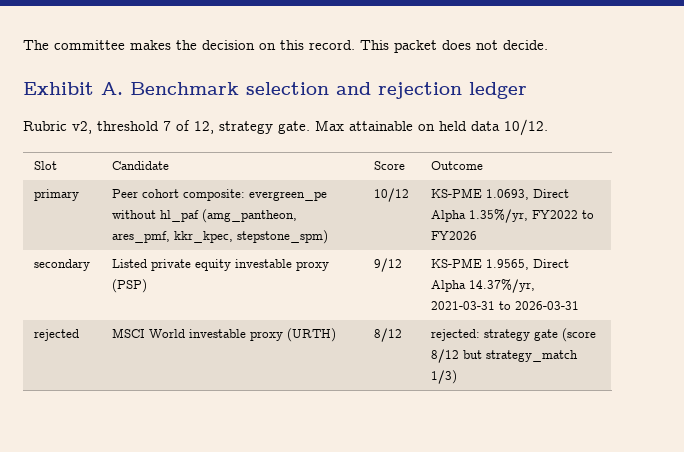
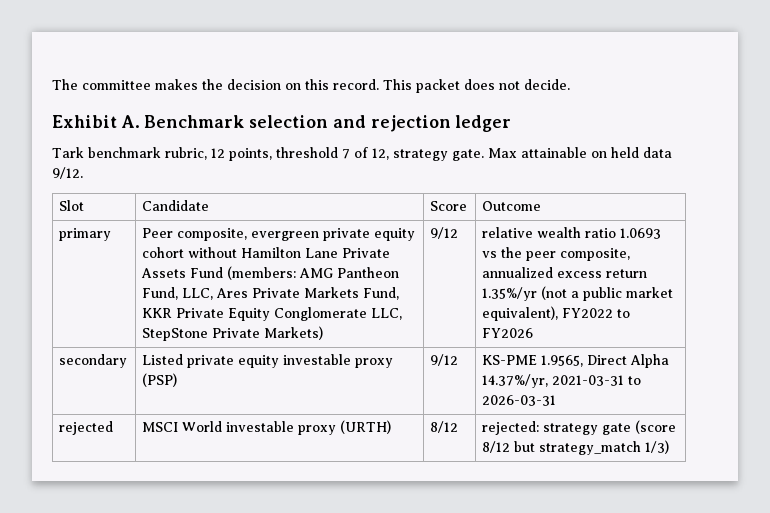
[23,121,92,134] Rubric v2, -> [52,147,272,161] Tark benchmark rubric, 12 points,
[504,119,548,136] 10/12. -> [52,167,83,179] 9/12.
[141,189,327,201] [111,209,297,223] [111,230,328,244] [373,188,409,202] [430,188,569,200] [430,209,528,223] cohort composite: evergreen_pe without hl_paf (amg_pantheon, ares_pmf, kkr_kpec, stepstone_spm) | 10/12 | KS-PME 1.0693, Direct Alpha 1.35%/yr, -> [177,228,416,241] [142,247,391,258] [141,266,400,280] [142,287,400,300] [142,307,403,321] [142,326,324,341] [430,227,459,239] [482,227,662,239] [482,247,631,261] [482,267,648,278] [482,286,674,301] [482,306,559,321] composite, evergreen private equity cohort without Hamilton Lane Private Assets Fund (members: AMG Pantheon Fund, LLC, Ares Private Markets Fund, KKR Private Equity Conglomerate LLC, StepStone Private Markets) | 9/12 | relative wealth ratio 1.0693 vs the peer composite, annualized excess return 1.35%/yr (not a public market equivalent),

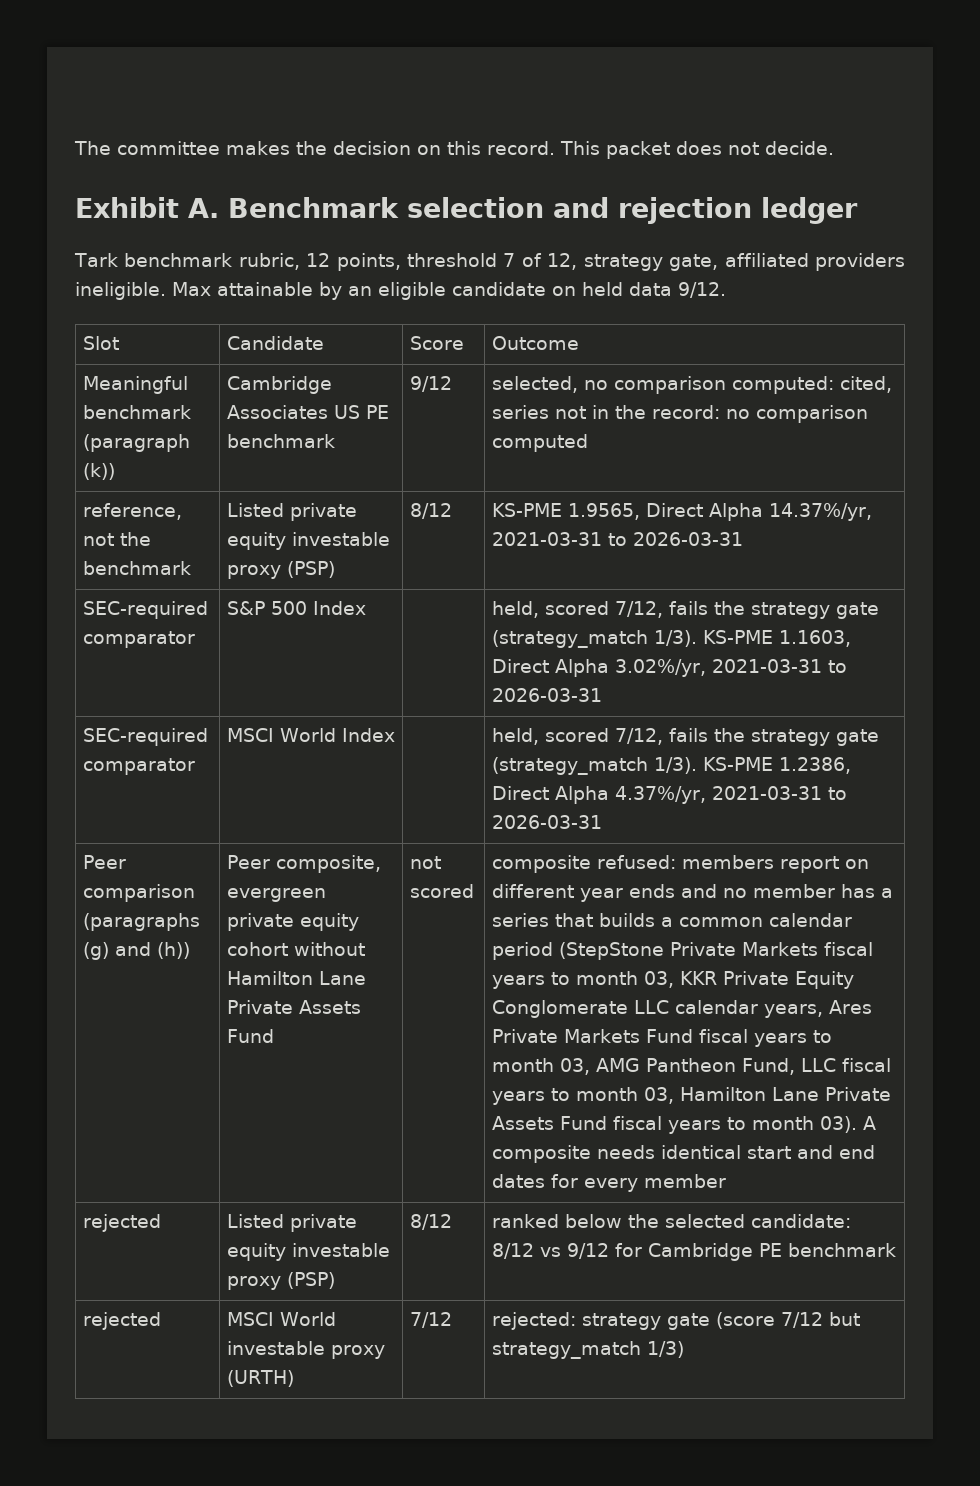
[452,147,587,161] gate. Max attainable -> [669,253,906,271] [75,282,546,300] gate, affiliated providers ineligible. Max attainable by an eligible candidate
[59,228,112,241] primary -> [82,376,188,394] [82,405,191,419] [82,434,190,452] [82,463,115,480] [226,376,332,394] [226,405,389,419] [226,434,335,448] [409,376,452,392] [491,376,892,394] [491,405,868,423] [491,434,588,452] [82,503,182,520] [82,532,151,546] [82,561,191,575] [226,503,357,521] [226,532,390,550] [226,561,335,579] [409,503,452,519] [491,503,872,521] [491,532,743,546] [82,601,208,619] [82,631,195,648] [226,601,366,615] [491,601,879,619] [491,630,851,648] [491,659,847,677] [491,688,602,702] [82,728,208,746] [82,758,195,775] [226,728,395,742] [491,728,879,746] [491,757,851,775] [491,786,847,804] [491,815,602,829] [82,855,126,869] [82,884,195,902] [82,913,200,931] [82,942,190,960] Meaningful benchmark (paragraph (k)) | Cambridge Associates US PE benchmark | 9/12 | selected, no comparison computed: cited, series not in the record: no comparison computed // reference, not the benchmark | Listed private equity investable proxy (PSP) | 8/12 | KS-PME 1.9565, Direct Alpha 14.37%/yr, 2021-03-31 to 2026-03-31 // SEC-required comparator | S&P 500 Index | | held, scored 7/12, fails the strategy gate (strategy_match 1/3). KS-PME 1.1603, Direct Alpha 3.02%/yr, 2021-03-31 to 2026-03-31 // SEC-required comparator | MSCI World Index | | held, scored 7/12, fails the strategy gate (strategy_match 1/3). KS-PME 1.2386, Direct Alpha 4.37%/yr, 2021-03-31 to 2026-03-31 // Peer comparison (paragraphs (g) and (h))
[227,266,400,280] [142,287,400,300] [142,307,403,321] [142,326,324,341] [430,227,459,239] [482,227,662,239] [482,247,631,261] [482,267,648,278] [482,286,674,301] [482,306,631,321] [482,328,534,338] [59,354,128,368] [142,354,394,368] [142,373,178,387] [430,354,459,366] [482,354,670,368] [482,374,642,388] [482,395,557,406] (members: AMG Pantheon Fund, LLC, Ares Private Markets Fund, KKR Private Equity Conglomerate LLC, StepStone Private Markets) | 9/12 | relative wealth ratio 1.0693 vs the peer composite, annualized excess return 1.35%/yr (not a public market equivalent), FY2022 to FY2026 // secondary | Listed private equity investable proxy (PSP) | 9/12 | KS-PME 1.9565, Direct Alpha 14.37%/yr, 2021-03-31 to 2026-03-31 -> [409,856,441,869] [409,884,474,898] [491,855,869,873] [491,884,893,902] [491,913,852,927] [491,942,873,960] [491,971,854,989] [491,1000,872,1018] [491,1029,832,1047] [491,1058,891,1075] [491,1087,891,1105] [491,1116,876,1134] [491,1145,875,1163] [491,1174,726,1192] [82,1214,161,1232] [226,1214,357,1232] [226,1243,390,1261] [226,1272,335,1290] [409,1214,452,1230] [491,1214,851,1228] [491,1243,896,1261] | not scored | composite refused: members report on different year ends and no member has a series that builds a common calendar period (StepStone Private Markets fiscal years to month 03, KKR Private Equity Conglomerate LLC calendar years, Ares Private Markets Fund fiscal years to month 03, AMG Pantheon Fund, LLC fiscal years to month 03, Hamilton Lane Private Assets Fund fiscal years to month 03). A composite needs identical start and end dates for every member // rejected | Listed private equity investable proxy (PSP) | 8/12 | ranked below the selected candidate: 8/12 vs 9/12 for Cambridge PE benchmark
[430,421,459,433] 8/12 -> [409,1312,452,1328] 7/12
[482,441,511,453] 8/12 -> [780,1312,823,1328] 7/12

